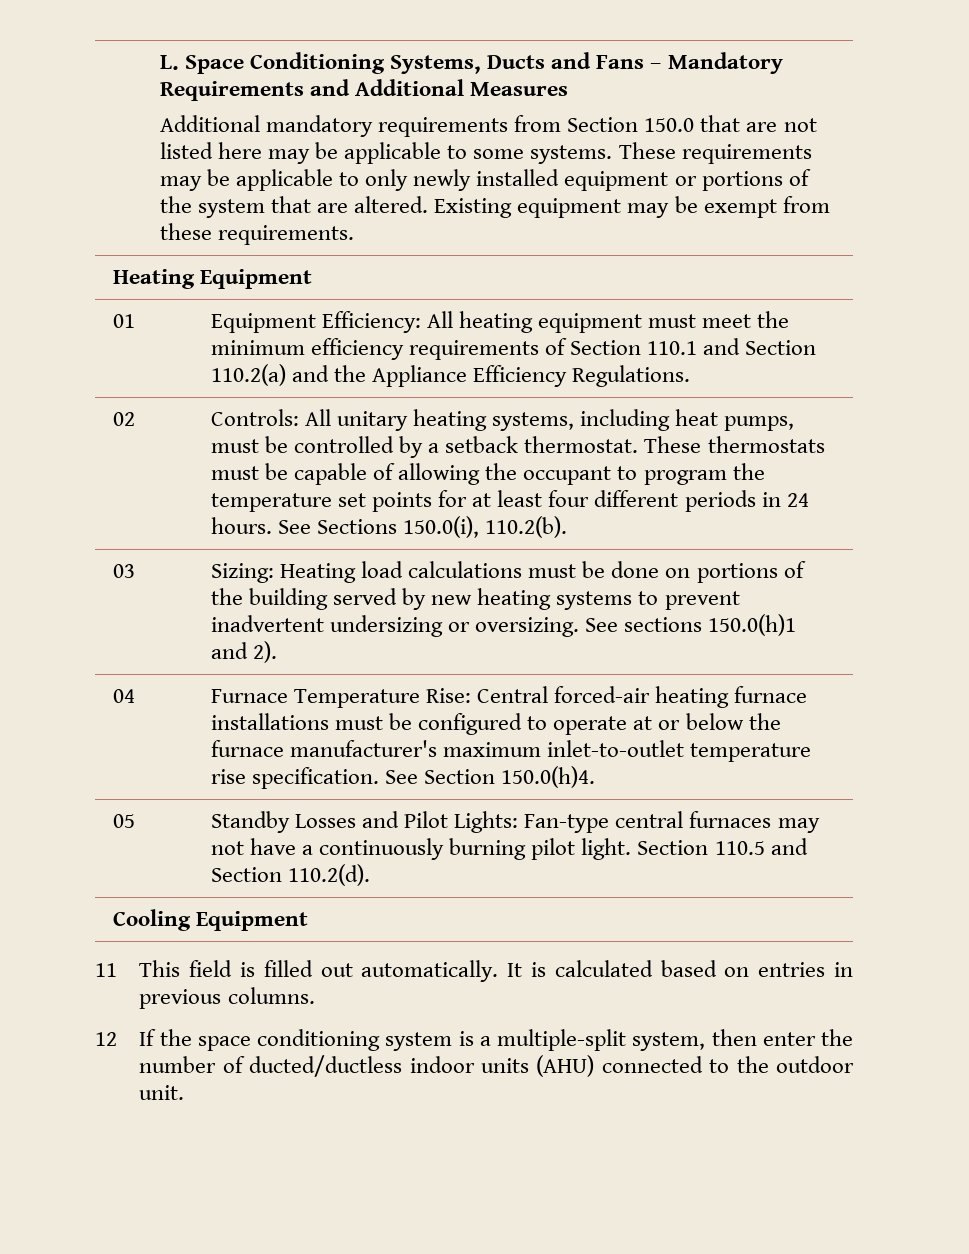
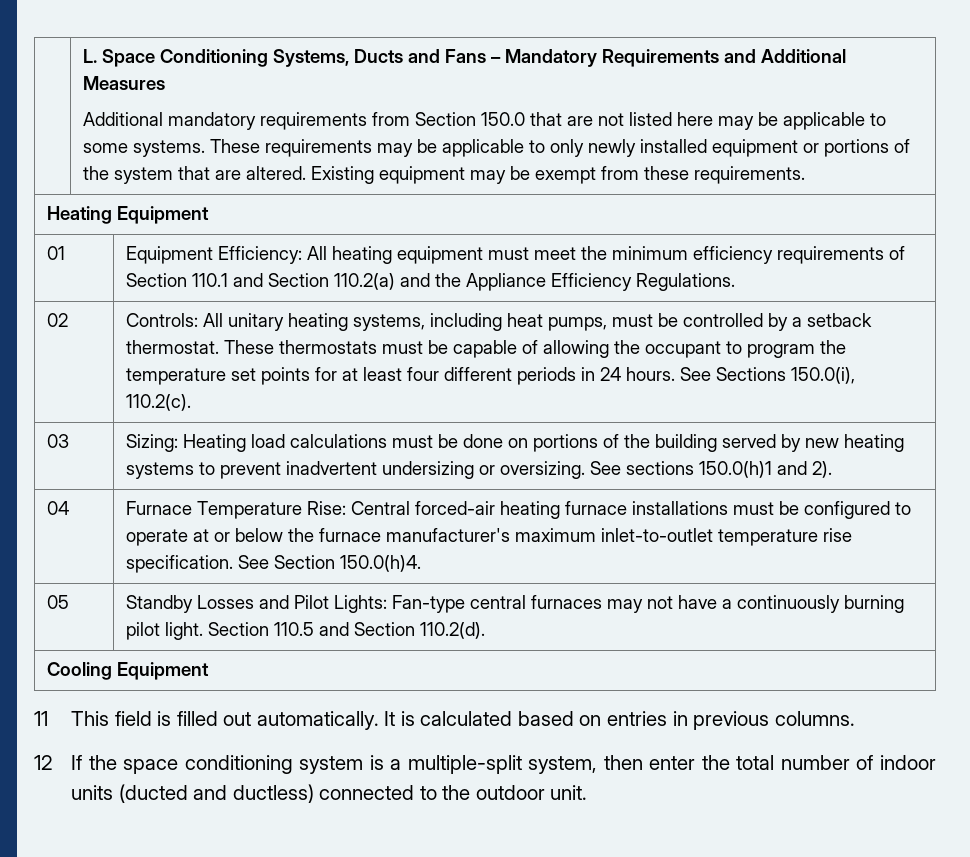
[485,516,568,538] 110.2(b). -> [125,394,191,411] 110.2(c).
(853, 1037) none -> [736,755,775,770] total
[249,1055,403,1077] ducted/ductless -> (874, 762) none
[536,1055,595,1077] (AHU) -> [118,784,314,803] (ducted and ductless)

